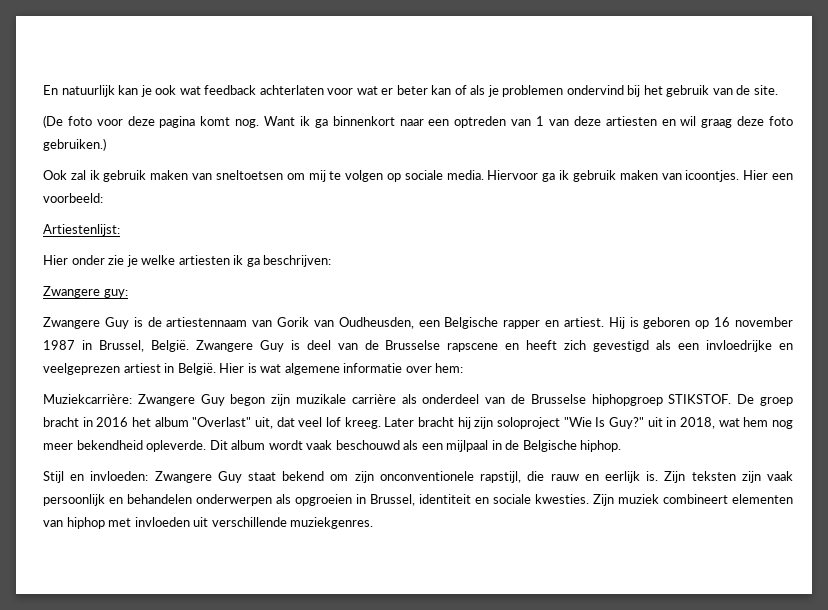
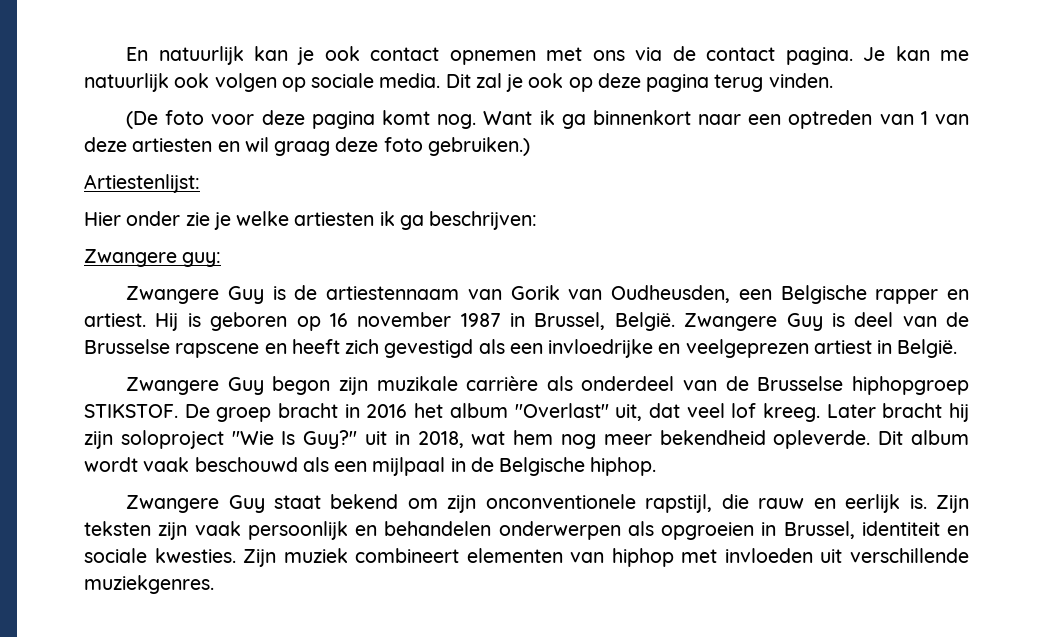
[179,85,778,97] wat feedback achterlaten voor wat er beter kan of als je problemen ondervind bij het gebruik van de site. -> [370,46,969,65] [84,73,833,92] contact opnemen met ons via de contact pagina. Je kan me natuurlijk ook volgen op sociale media. Dit zal je ook op deze pagina terug vinden.
[43,170,794,182] [43,193,103,203] // Ook zal ik gebruik maken van sneltoetsen om mij te volgen op sociale media. Hiervoor ga ik gebruik maken van icoontjes. Hier een voorbeeld: -> (530, 146) none
[219,363,464,375] [43,394,132,404] Hier is wat algemene informatie over hem: // Muziekcarrière: -> (958, 348) //
[43,471,149,483] Stijl en invloeden: -> (657, 466) none

